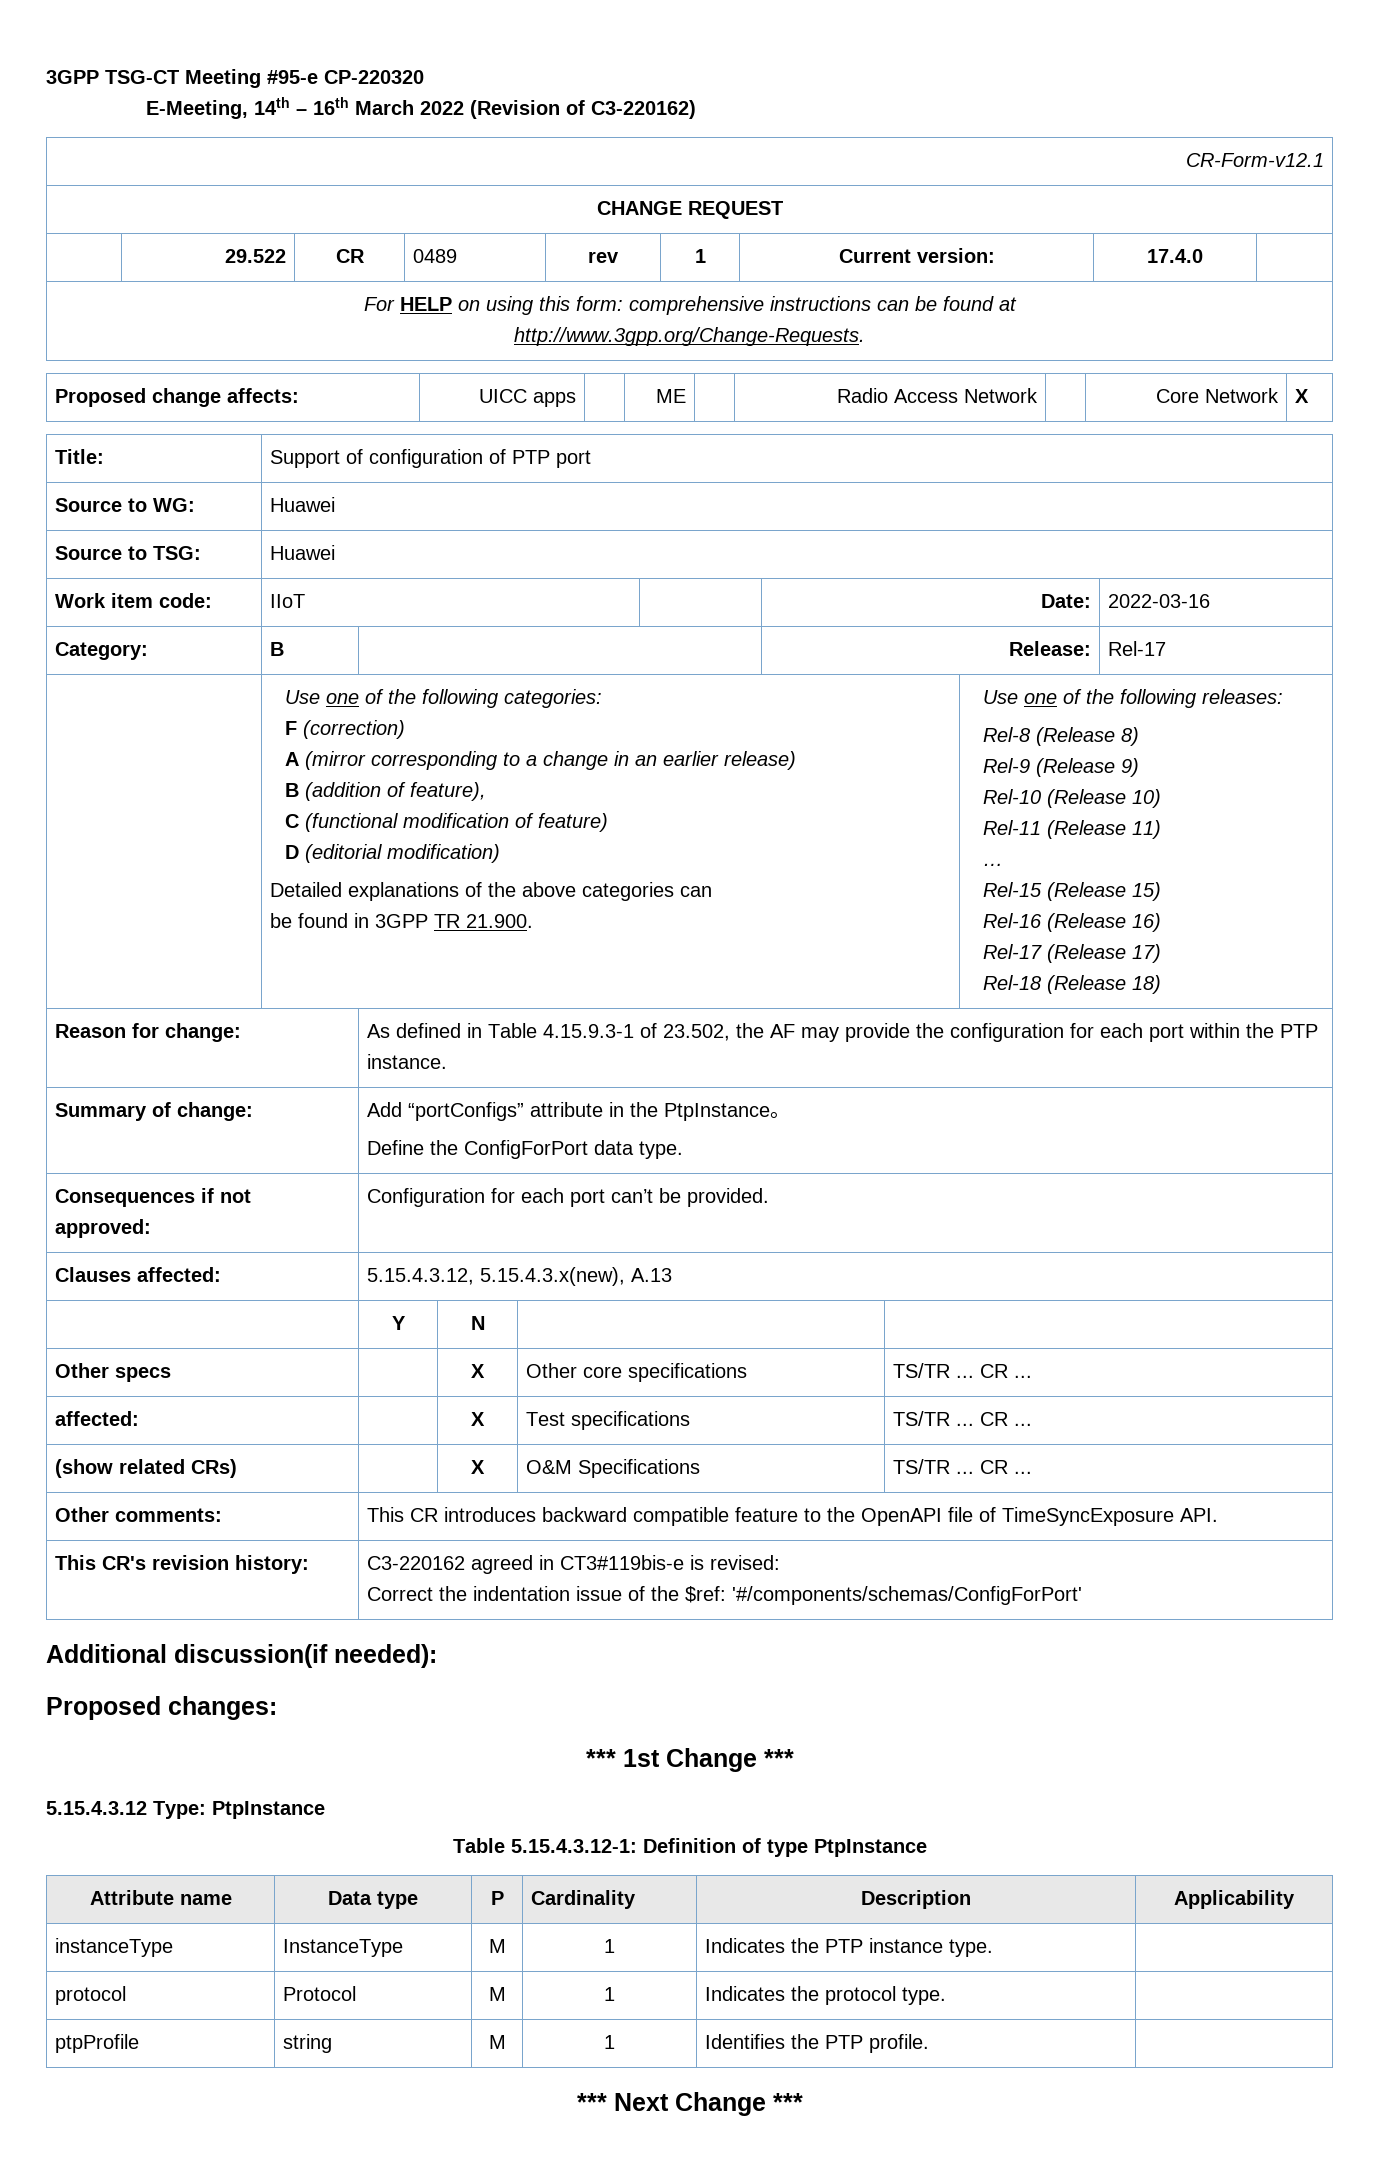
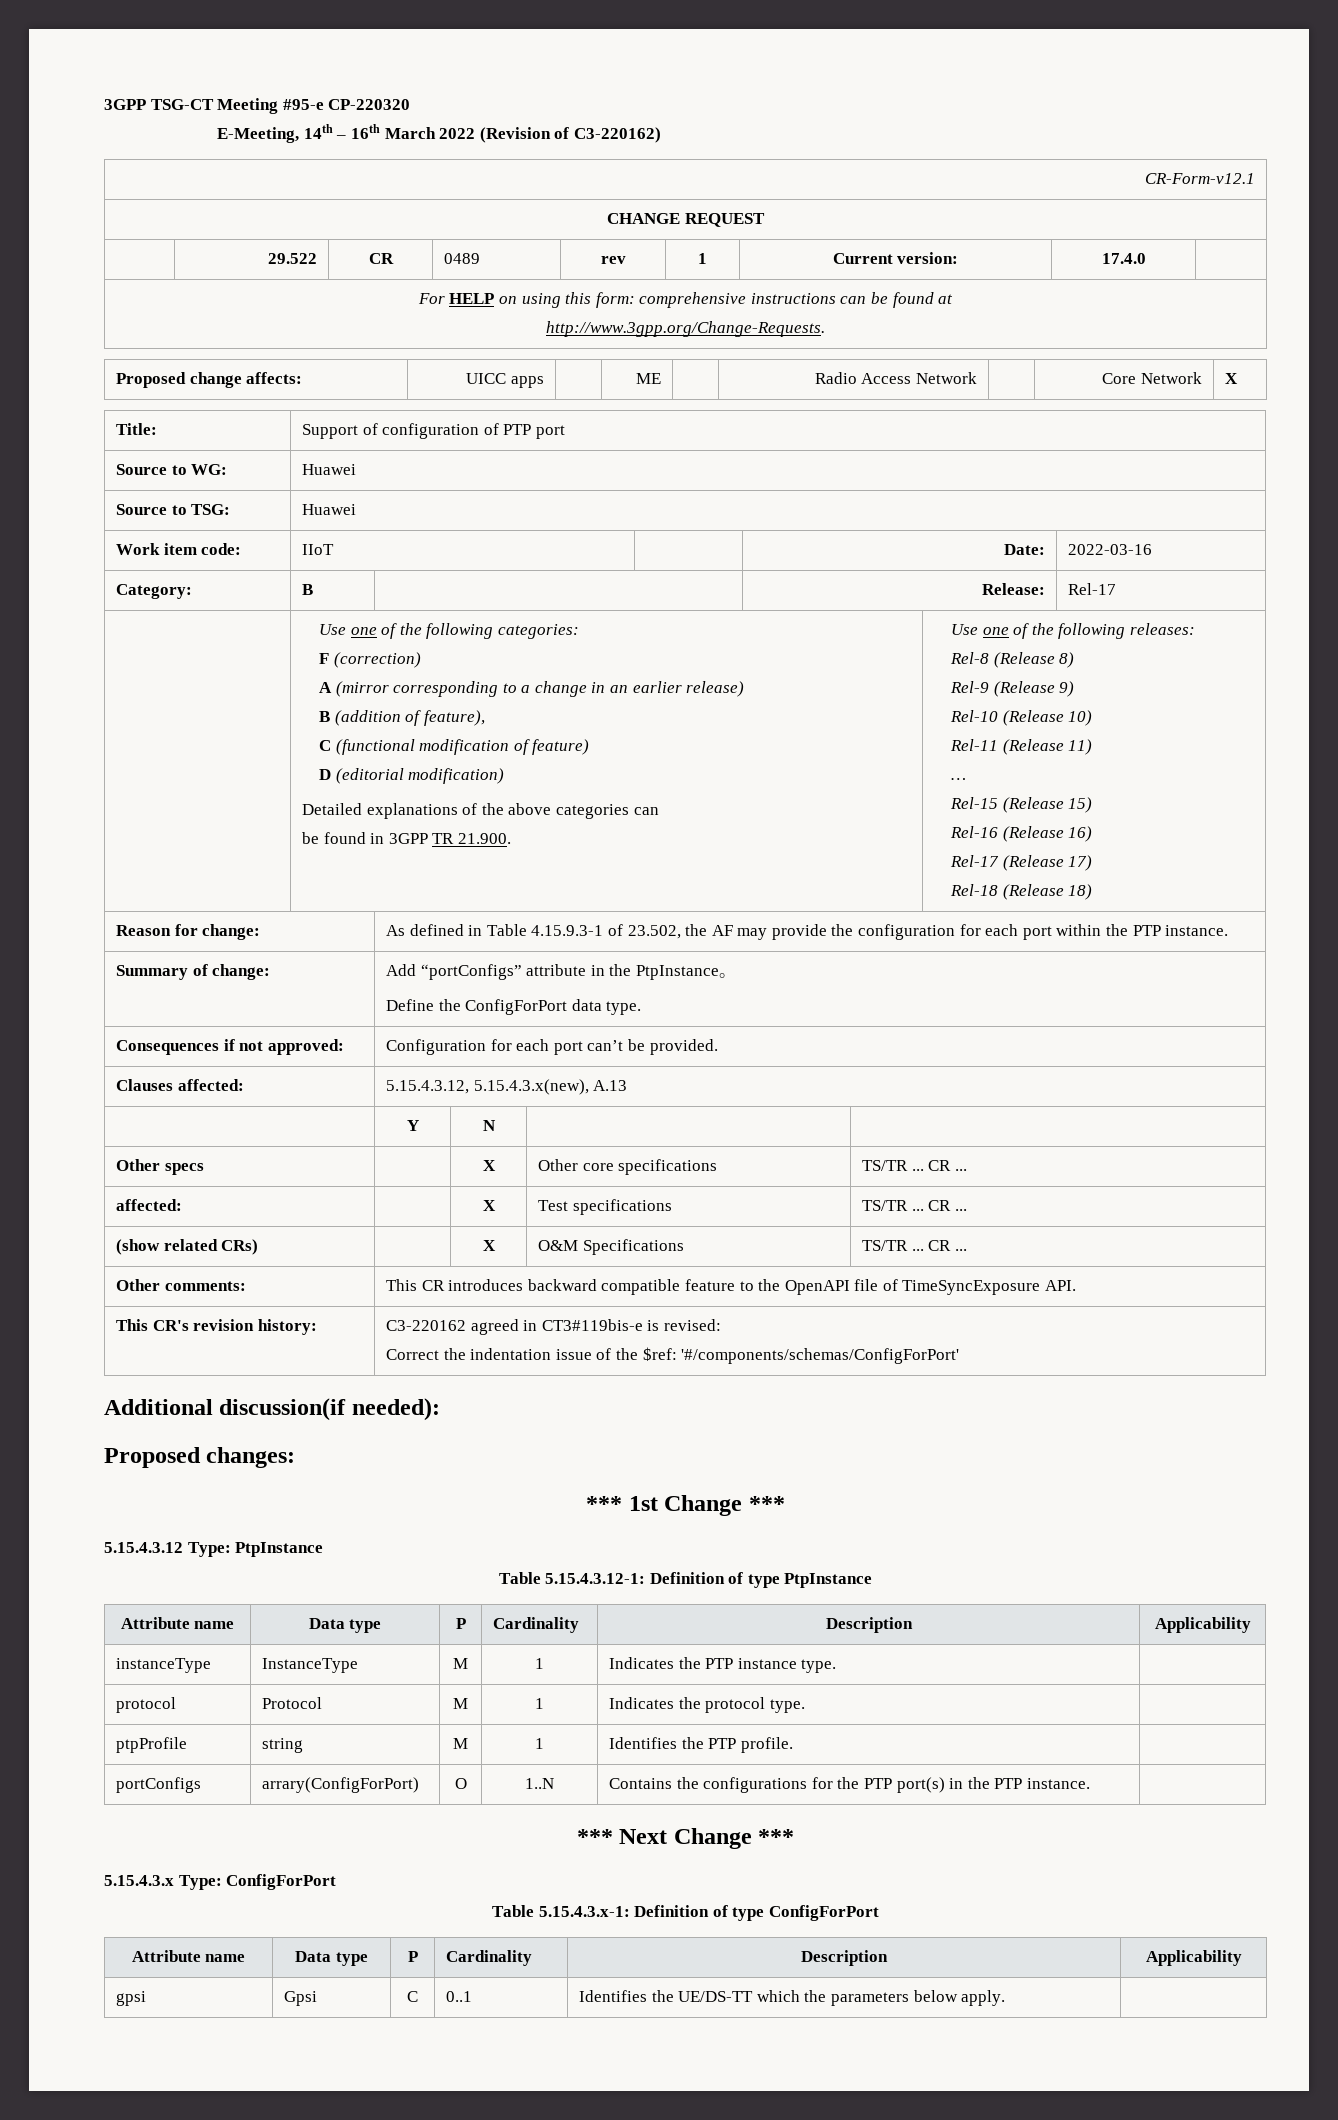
[576,2092,803,2116] // *** Next Change *** -> [115,1777,201,1793] [261,1777,419,1793] [454,1778,467,1789] [525,1778,554,1789] [608,1777,1090,1793] [576,1828,795,1849] [104,1874,337,1890] [492,1905,879,1921] [131,1950,246,1962] [295,1951,368,1966] [407,1951,418,1962] [445,1950,532,1966] [801,1950,888,1966] [1145,1950,1242,1966] [115,1991,146,2006] [283,1991,317,2006] [407,1991,418,2002] [445,1991,472,2002] [578,1990,1006,2006] // portConfigs | arrary(ConfigForPort) | O | 1..N | Contains the configurations for the PTP port(s) in the PTP instance. | // *** Next Change *** // 5.15.4.3.x Type: ConfigForPort // Table 5.15.4.3.x-1: Definition of type ConfigForPort // Attribute name | Data type | P | Cardinality | Description | Applicability // gpsi | Gpsi | C | 0..1 | Identifies the UE/DS-TT which the parameters below apply. |

